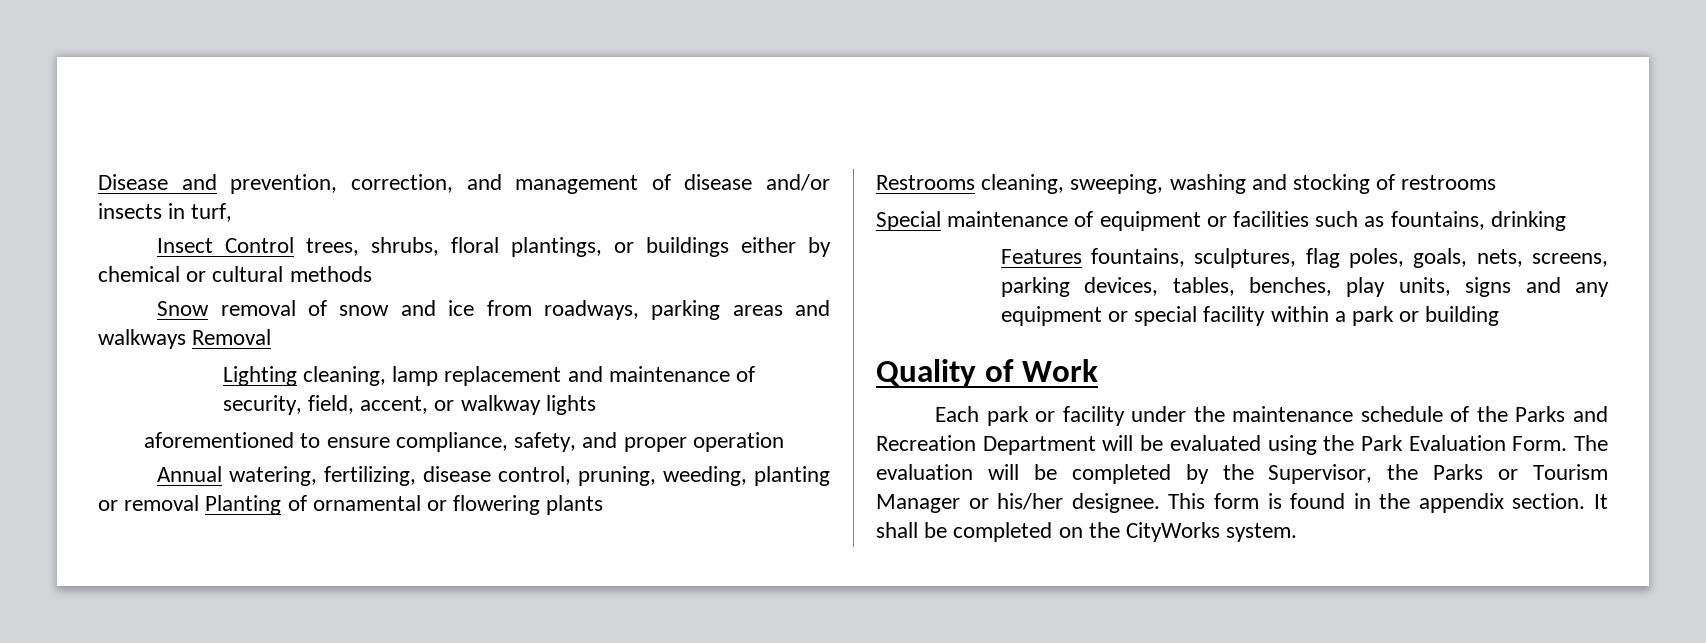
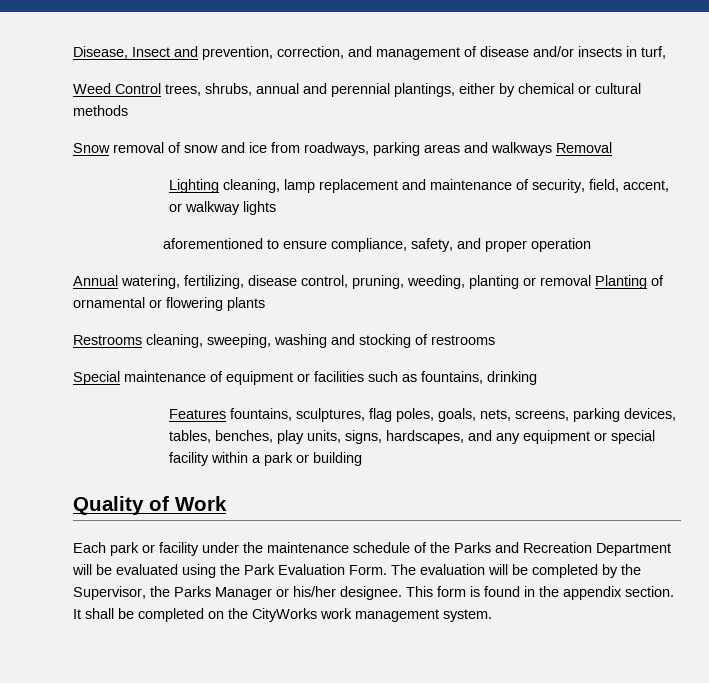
[98,174,168,190] Disease -> [73,46,170,59] Disease, Insect
[157,238,214,253] Insect -> [73,83,111,94] Weed
[451,237,730,257] floral plantings, or buildings -> [256,83,455,97] annual and perennial plantings,
[1465,277,1512,297] signs -> [345,430,465,444] signs, hardscapes,
[1498,464,1608,480] or Tourism -> (211, 591) none
(1221, 532) none -> [320,608,439,622] work management

